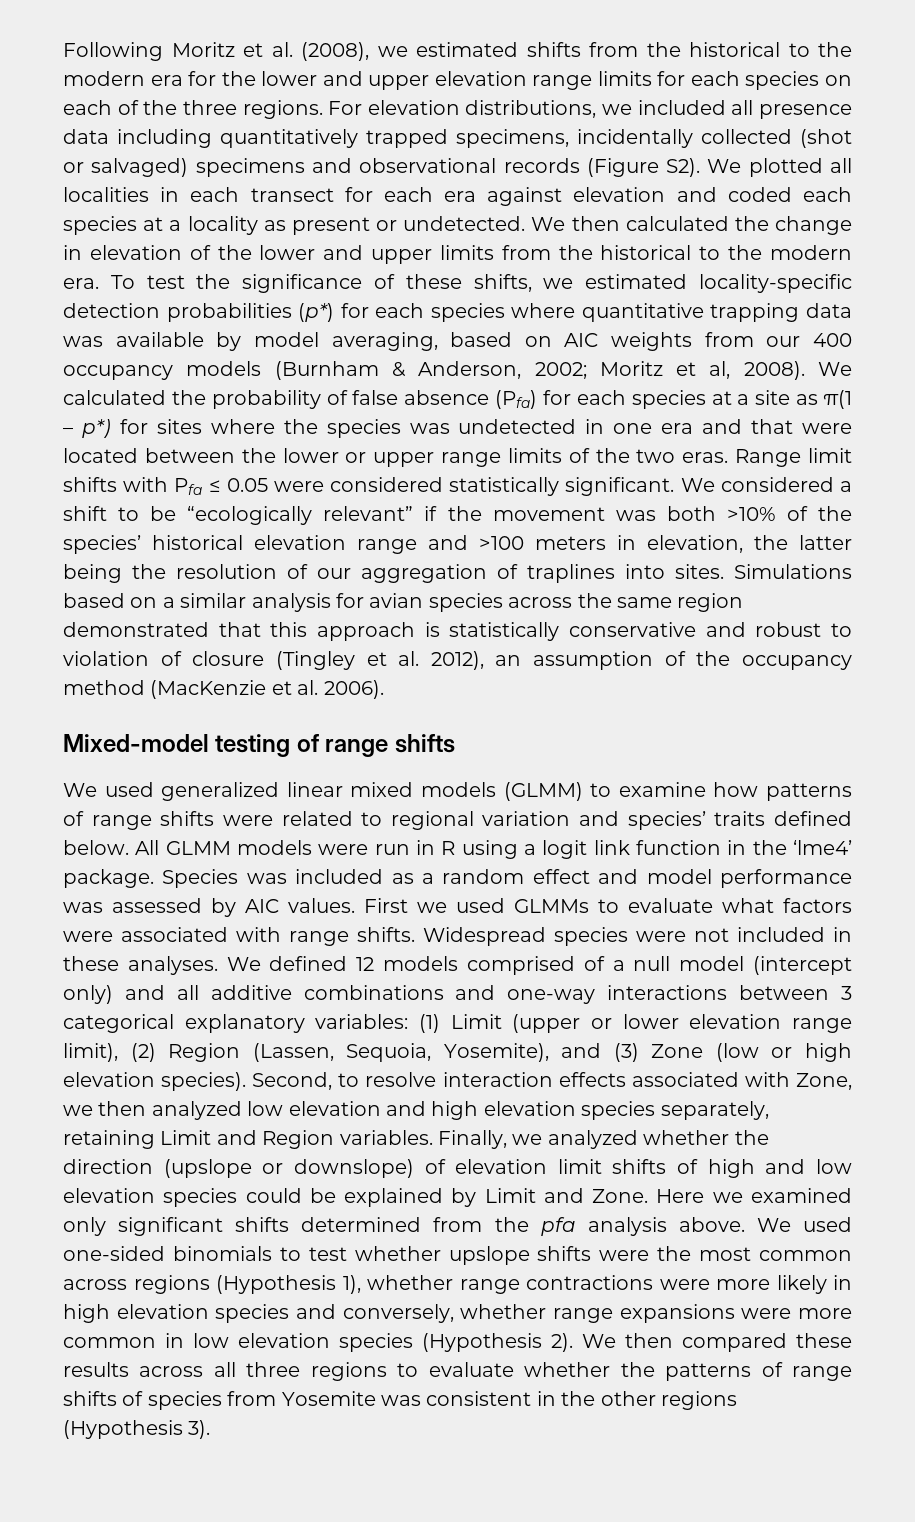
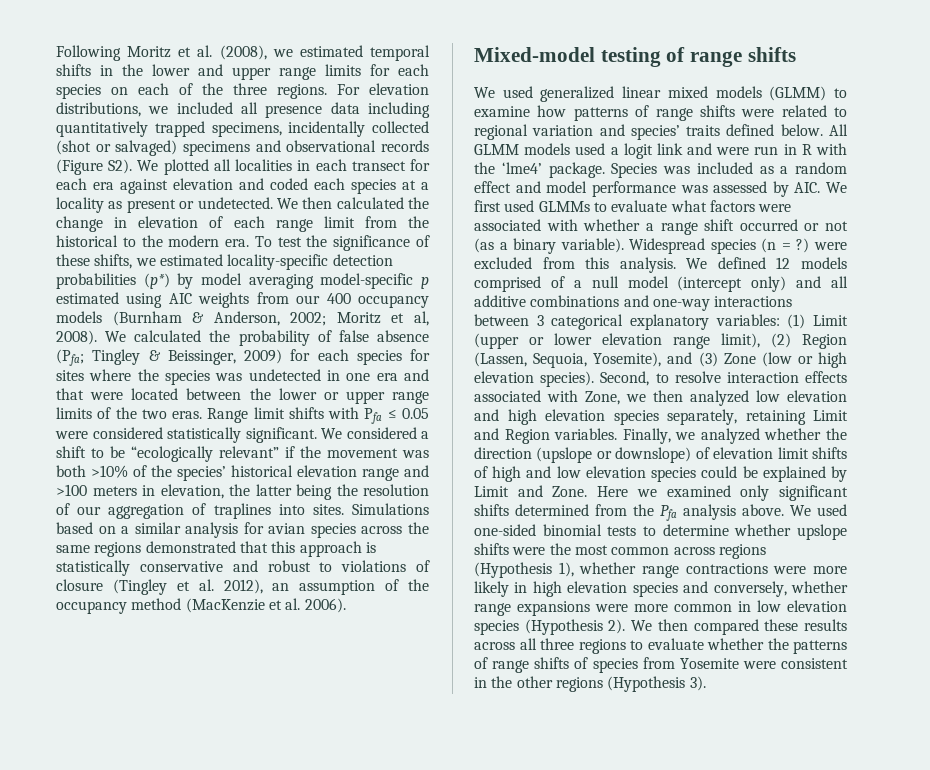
[526,42,852,57] [63,71,527,90] shifts from the historical to the modern era for the lower and upper elevation -> [370,45,430,61] [56,64,271,80] temporal shifts in the lower and upper
[217,245,494,264] the lower and upper limits -> [233,216,355,232] each range limit
[340,303,852,322] [63,332,552,351] for each species where quantitative trapping data was available by model averaging, based on -> [177,273,430,289] [56,292,163,308] by model averaging model-specific p estimated using
[495,390,853,409] [63,419,111,438] (Pfa) for each species at a site as π(1 – p*) -> [56,349,402,366] (Pfa; Tingley & Beissinger, 2009) for each species
[677,593,744,612] region -> [94,542,142,557] regions
[63,651,149,666] violation -> [341,560,407,572] violations
[318,840,747,859] were run in R using a logit link function in -> [575,143,847,159] used a logit link and were run in R with
[245,898,447,913] AIC values. First we -> [794,182,847,193] [474,200,501,212] AIC. We first
[289,927,852,946] [63,956,218,975] range shifts. Widespread species were not included in these analyses. -> [583,219,848,235] [474,238,847,254] [474,257,676,273] whether a range shift occurred or not (as a binary variable). Widespread species (n = ?) were excluded from this analysis.
[540,1217,576,1236] pfa -> [660,505,677,521] Pfa
[172,1246,347,1261] binomials to test -> [542,524,729,536] binomial tests to determine
[381,1395,421,1406] was -> [742,661,776,669] were

